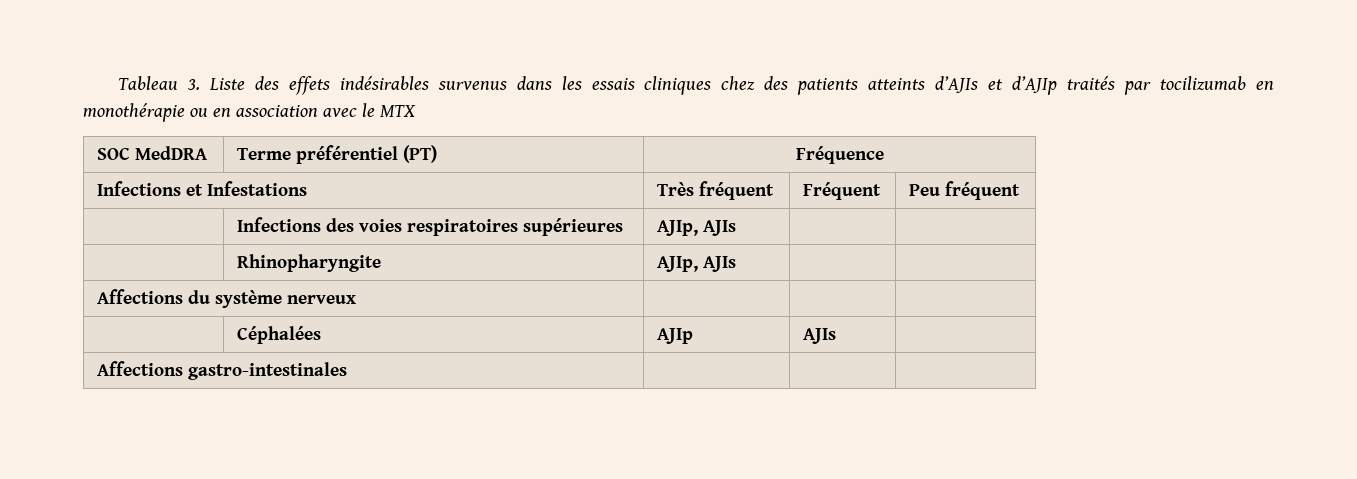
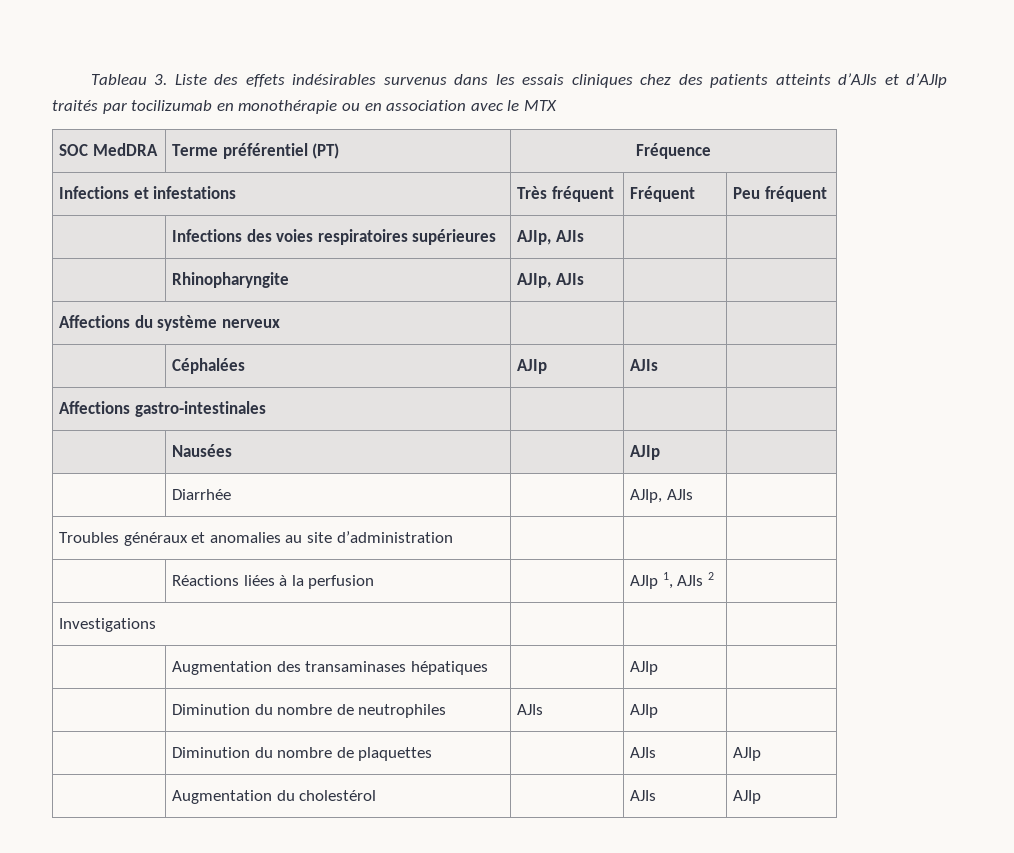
[206,181,307,196] Infestations -> [153,186,237,199] infestations
(347, 371) none -> [172,444,233,457] [630,445,661,460] [172,489,232,500] [630,489,693,503] [59,531,453,546] [172,575,375,589] [630,572,714,589] [59,618,157,632] [172,661,488,675] [630,661,659,675] [172,704,447,718] [517,704,544,715] [630,704,659,718] [172,747,433,761] [630,747,657,758] [733,747,762,761] [172,790,377,804] [630,790,657,801] [733,790,762,804] // | Nausées | | AJIp | // | Diarrhée | | AJIp, AJIs | // Troubles généraux et anomalies au site d’administration | | | // | Réactions liées à la perfusion | | AJIp 1, AJIs 2 | // Investigations | | | // | Augmentation des transaminases hépatiques | | AJIp | // | Diminution du nombre de neutrophiles | AJIs | AJIp | // | Diminution du nombre de plaquettes | | AJIs | AJIp // | Augmentation du cholestérol | | AJIs | AJIp

